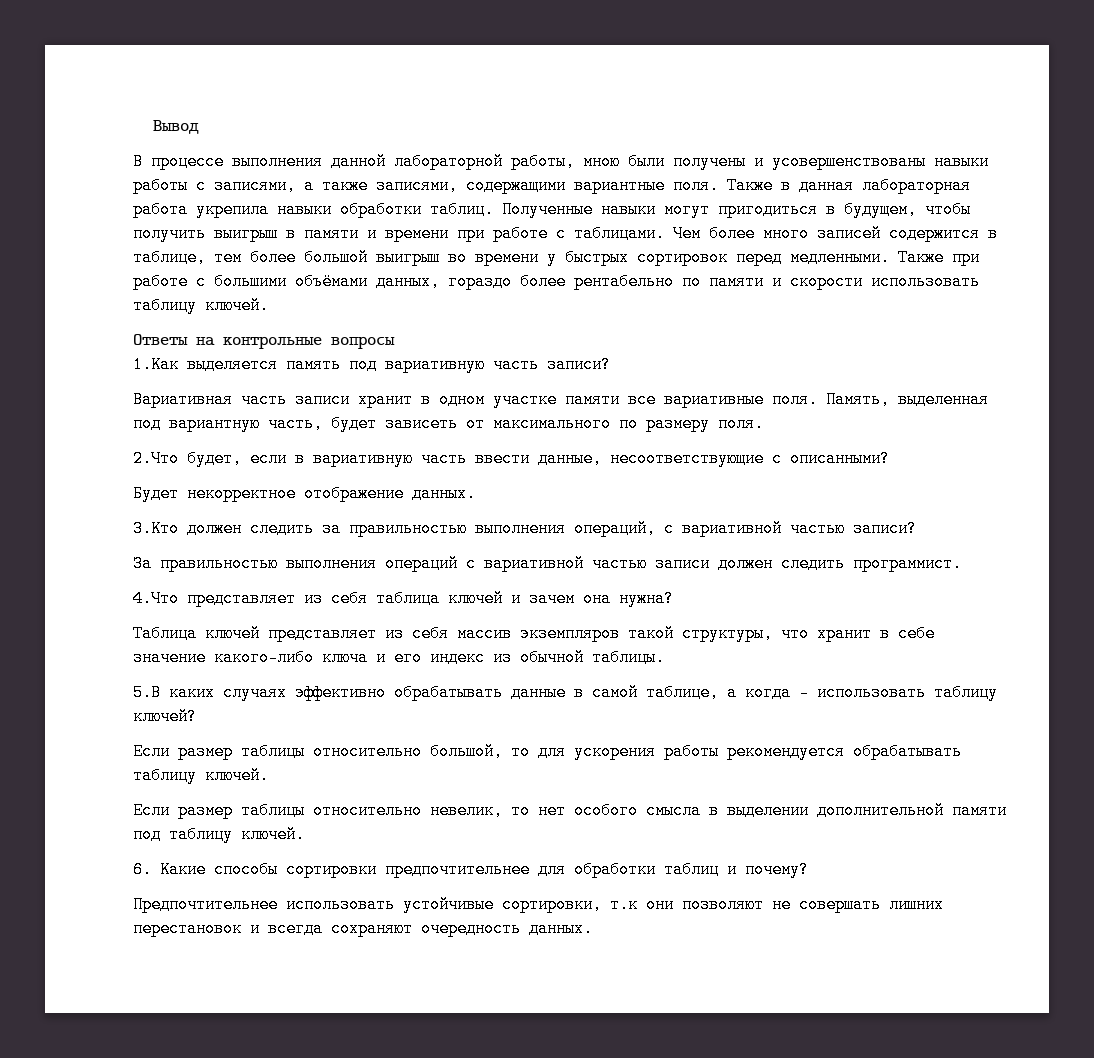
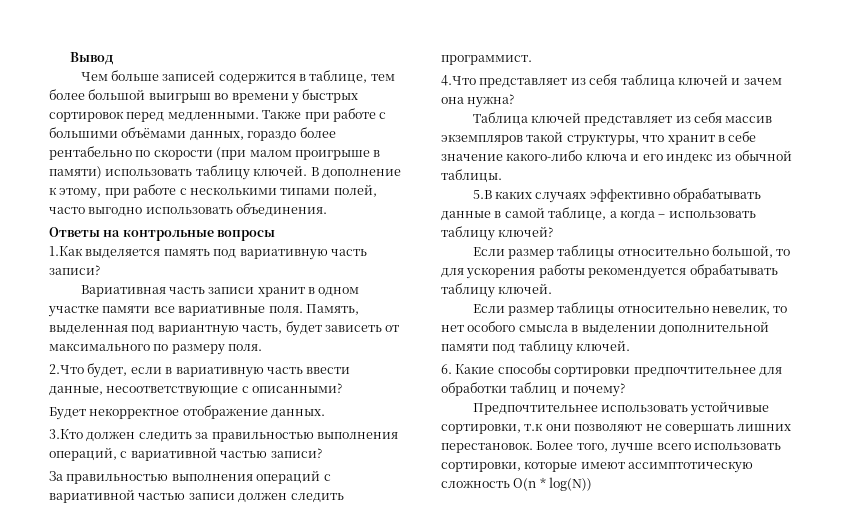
[133,153,988,170] [133,177,970,194] [133,201,970,218] [133,225,808,242] В процессе выполнения данной лабораторной работы, мною были получены и усовершенствованы навыки работы с записями, а также записями, содержащими вариантные поля. Также в данная лабораторная работа укрепила навыки обработки таблиц. Полученные навыки могут пригодиться в будущем, чтобы получить выигрыш в памяти и времени при работе с таблицами. Чем более много -> [80,70,159,81] Чем больше
[709,274,979,290] [133,297,269,314] памяти и скорости использовать таблицу ключей. -> [153,147,381,160] [49,165,401,180] [49,184,377,199] [49,203,328,217] скорости (при малом проигрыше в памяти) использовать таблицу ключей. В дополнение к этому, при работе с несколькими типами полей, часто выгодно использовать объединения.
[133,920,593,937] перестановок и всегда сохраняют очередность данных. -> [441,441,781,454] [441,461,754,473] [441,477,593,491] перестановок. Более того, лучше всего использовать сортировки, которые имеют ассимптотическую сложность O(n * log(N))

